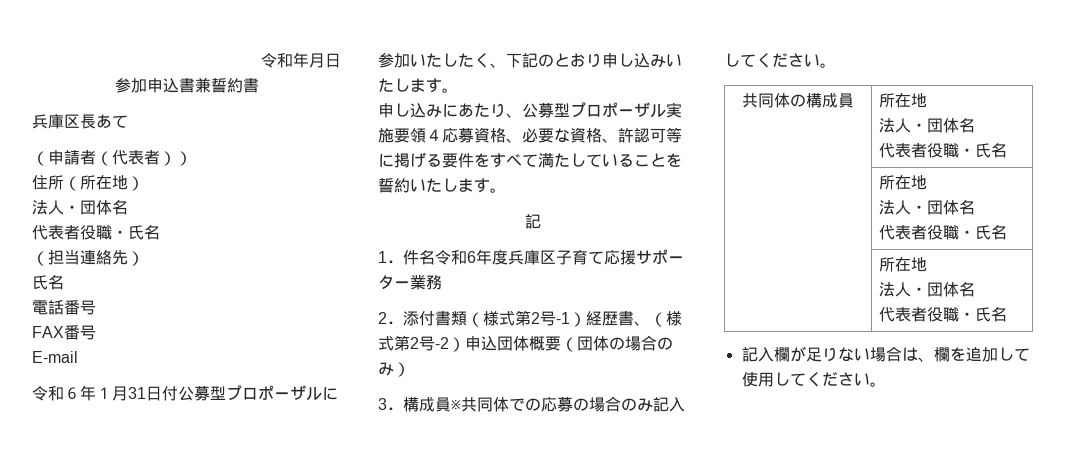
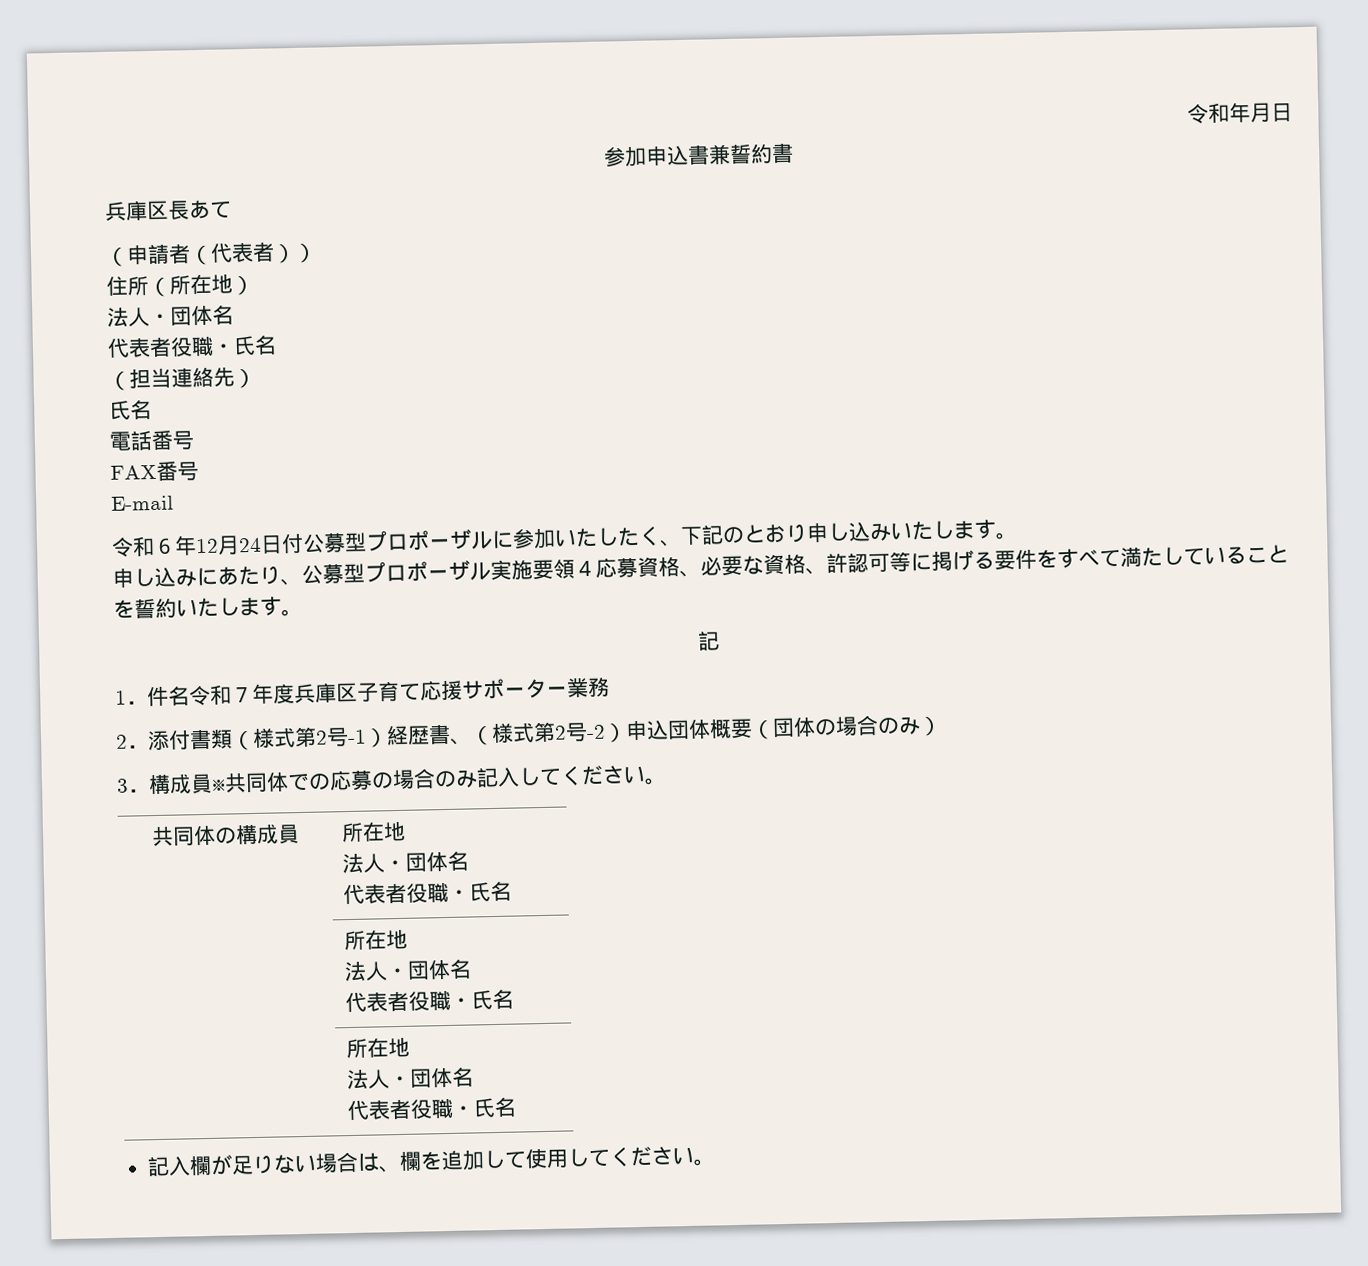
[96,386,146,401] １月31 -> [195,535,262,555] 12月24
[467,251,476,263] 6 -> [231,685,253,703] ７

